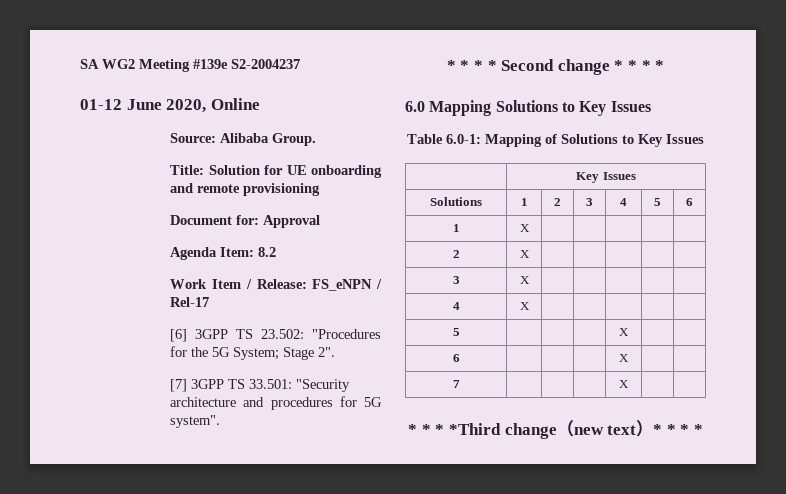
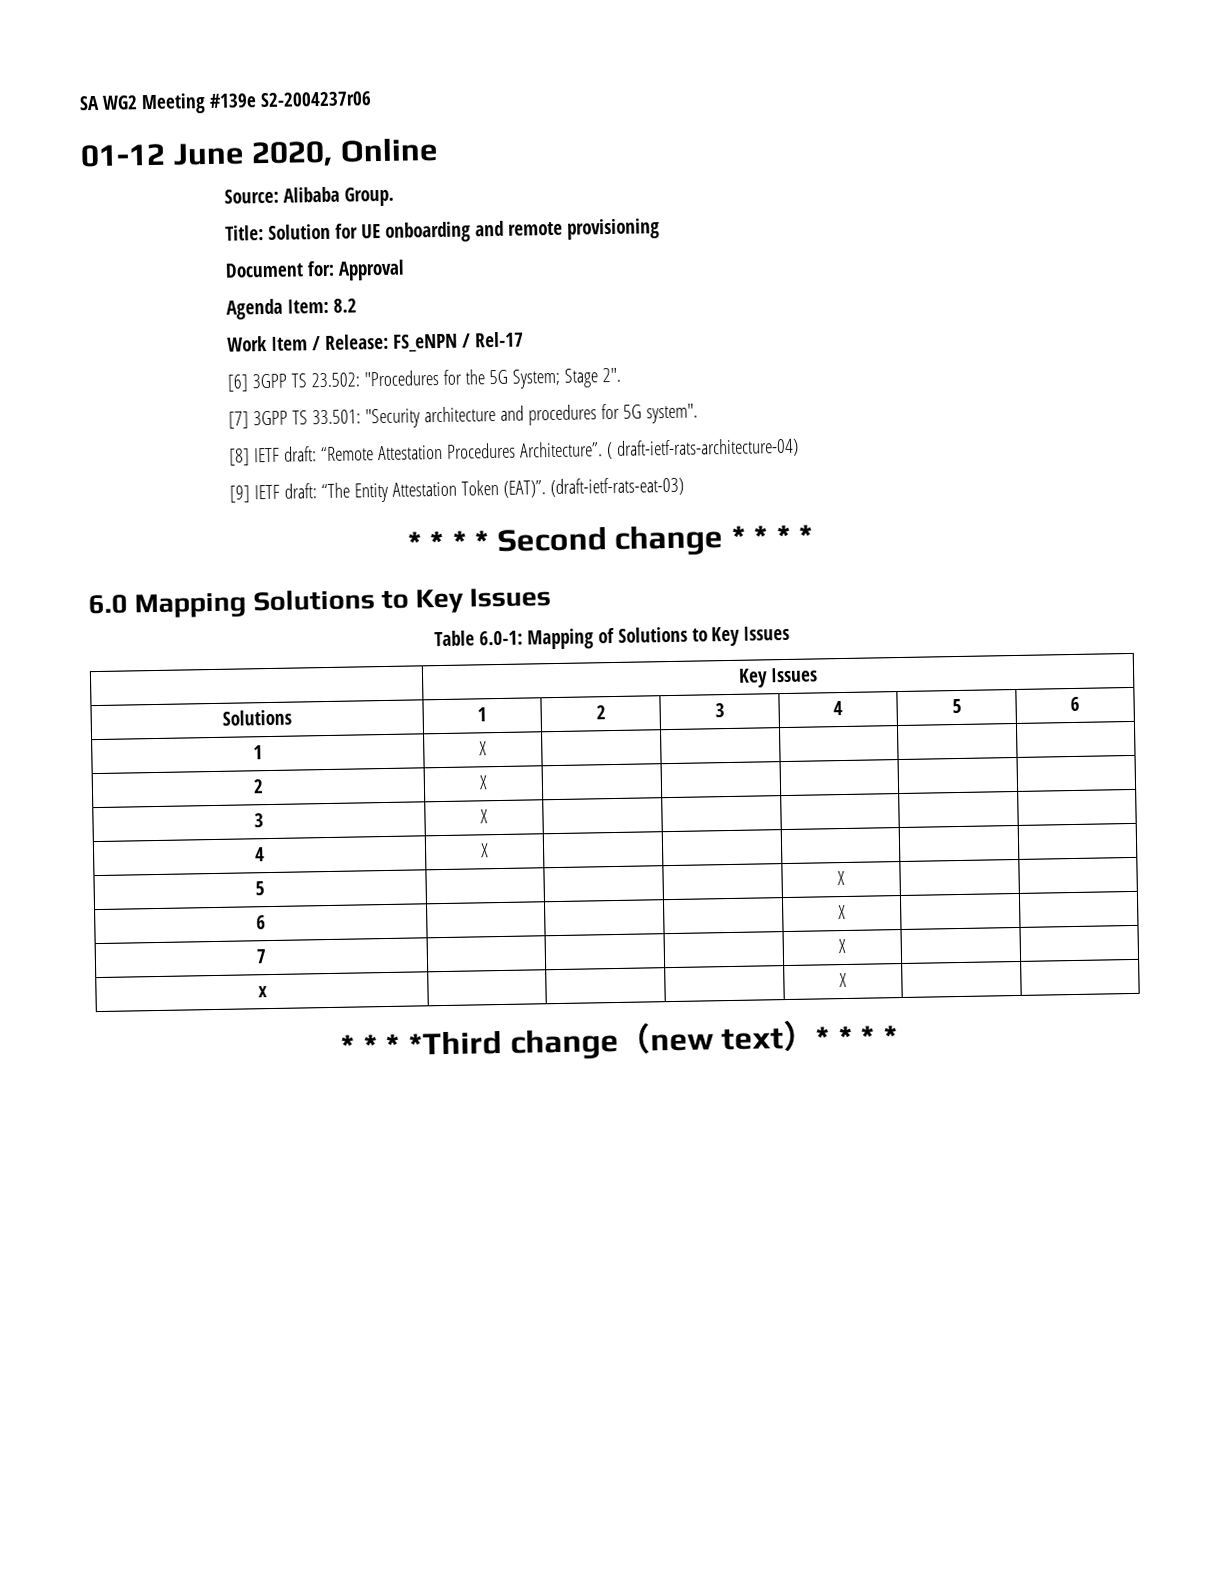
[231,59,300,69] S2-2004237 -> [259,91,372,108] S2-2004237r06
(221, 421) none -> [228,437,799,466] [228,476,684,503] // [8] IETF draft: “Remote Attestation Procedures Architecture”. ( draft-ietf-rats-architecture-04) // [9] IETF draft: “The Entity Attestation Token (EAT)”. (draft-ietf-rats-eat-03)
(629, 384) none -> [257,986,268,998] [839,972,847,988] // x | | | | X | |

